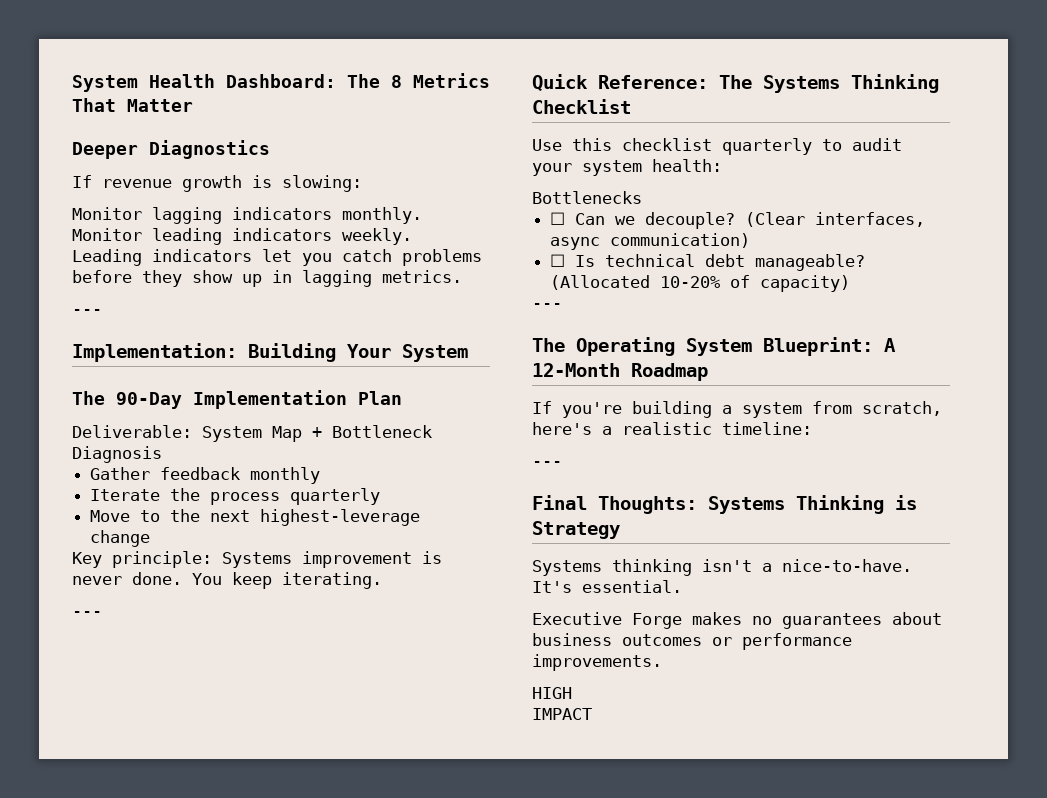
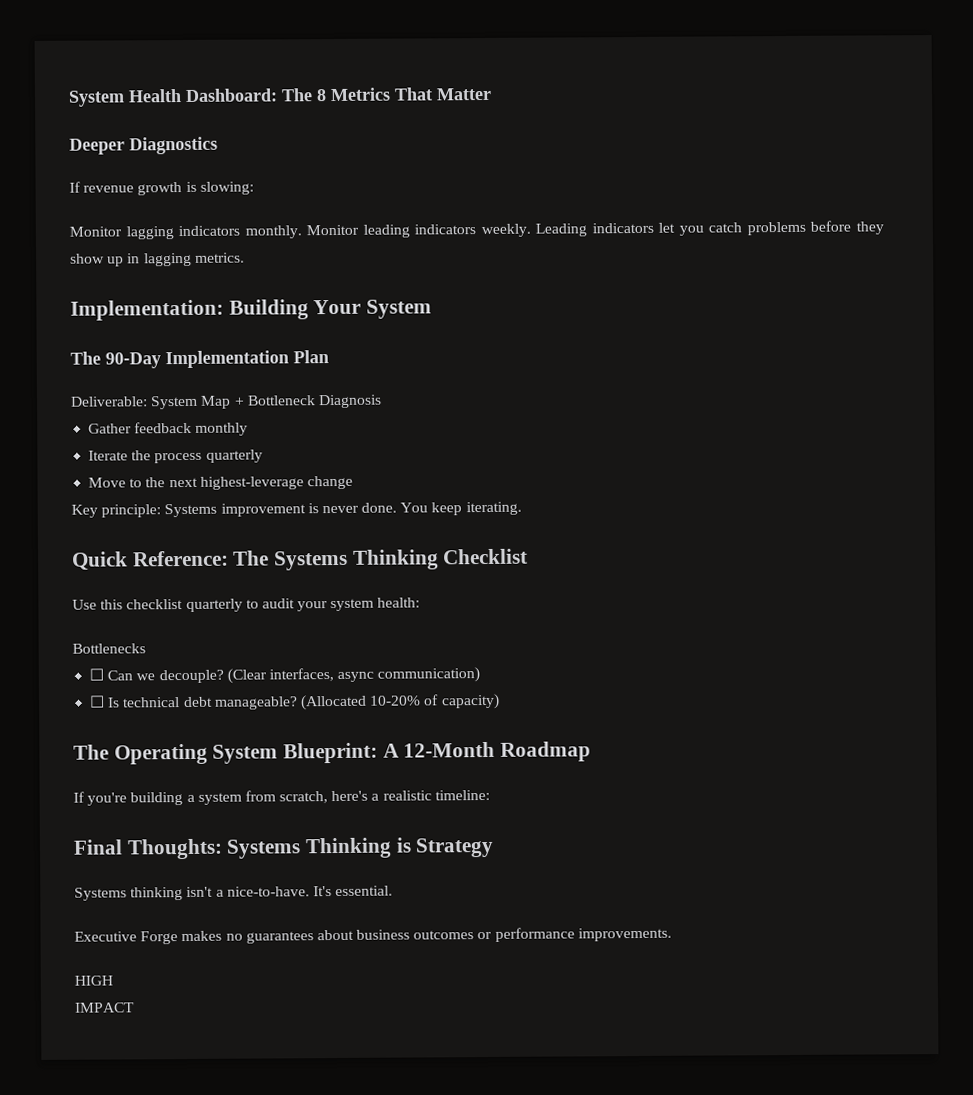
[72,309,102,315] // --- -> (245, 257) none
[72,611,102,617] // --- -> (522, 508) none
[532,303,562,309] // --- -> (500, 701) none
[532,461,562,467] // --- -> (490, 795) none

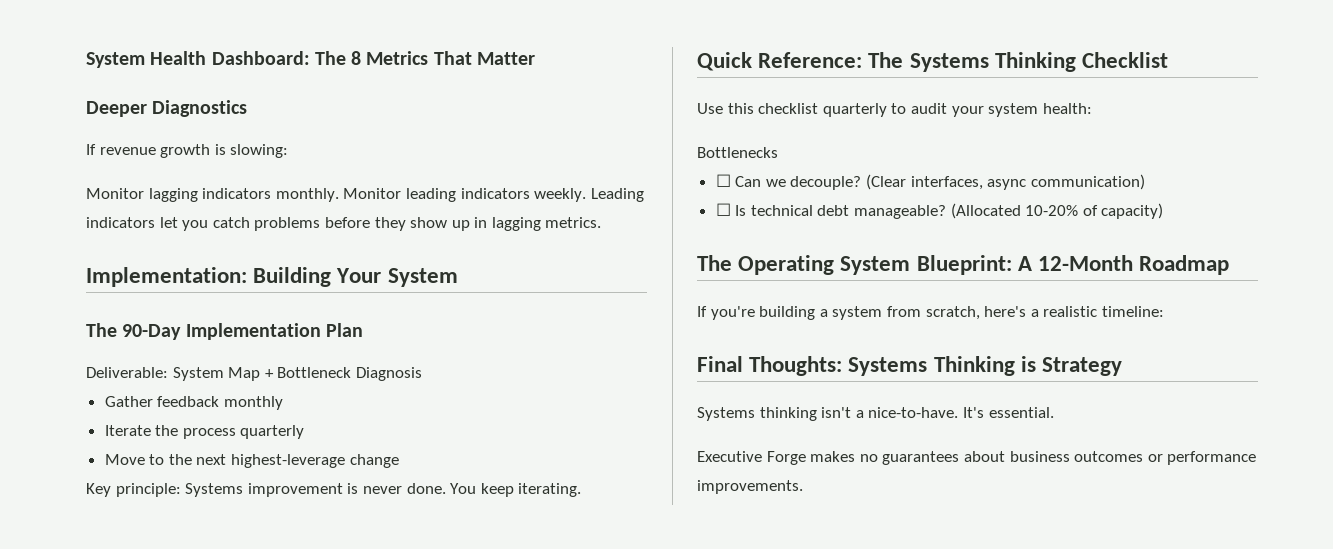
[74,975,113,986] [75,1002,135,1013] // HIGH // IMPACT -> (803, 487) none

